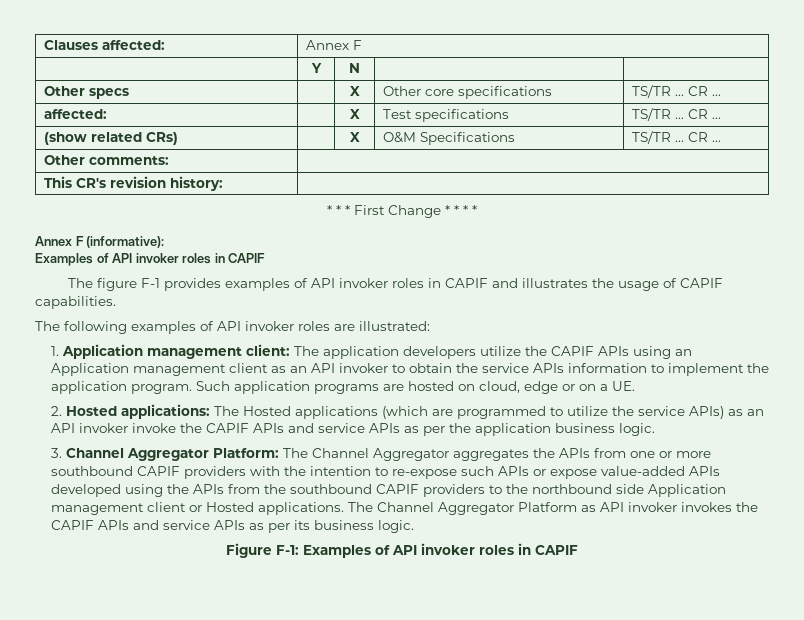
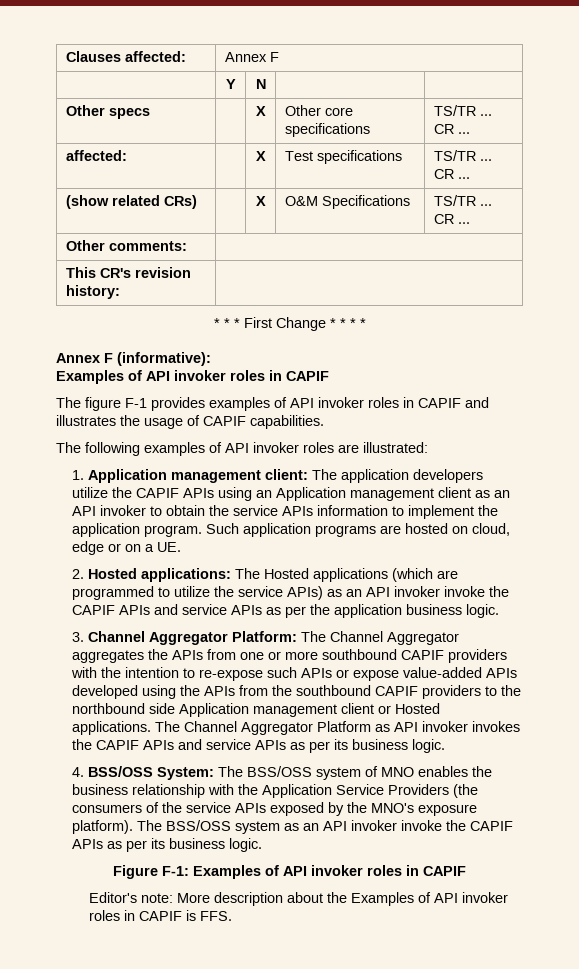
(414, 526) none -> [72,766,493,780] [72,784,479,798] [72,802,478,816] [72,820,514,834] [72,838,263,852] // 4. BSS/OSS System: The BSS/OSS system of MNO enables the business relationship with the Application Service Providers (the consumers of the service APIs exposed by the MNO's exposure platform). The BSS/OSS system as an API invoker invoke the CAPIF APIs as per its business logic.
(578, 550) none -> [88,892,508,906] [88,910,232,921] // Editor's note: More description about the Examples of API invoker roles in CAPIF is FFS.

